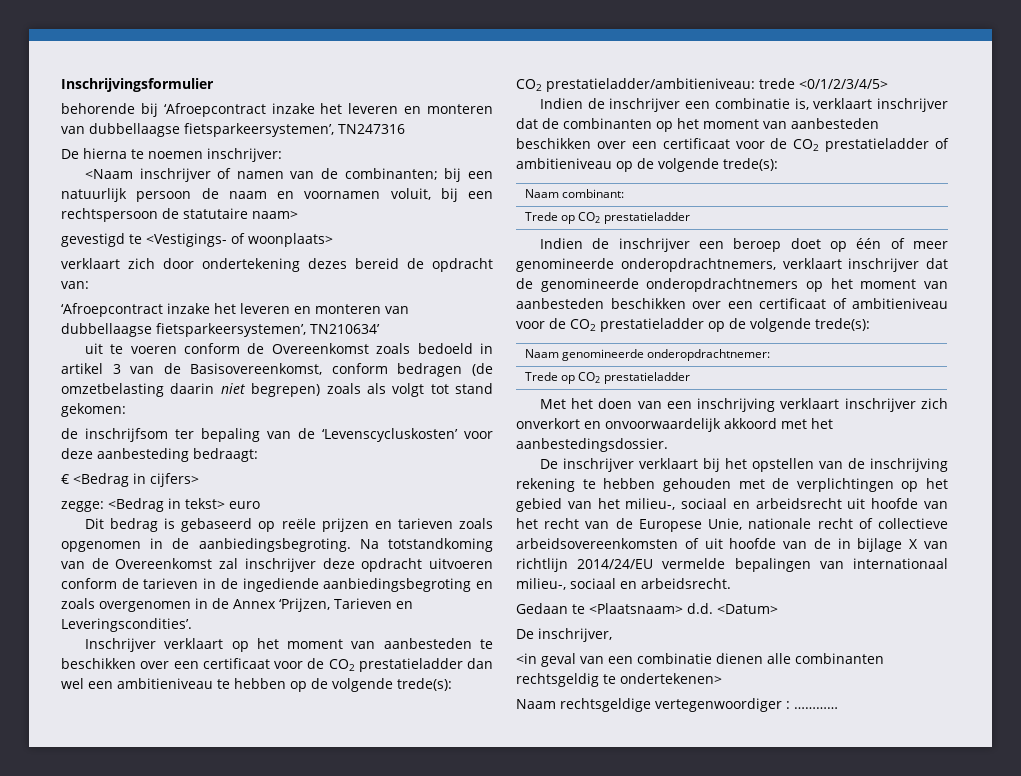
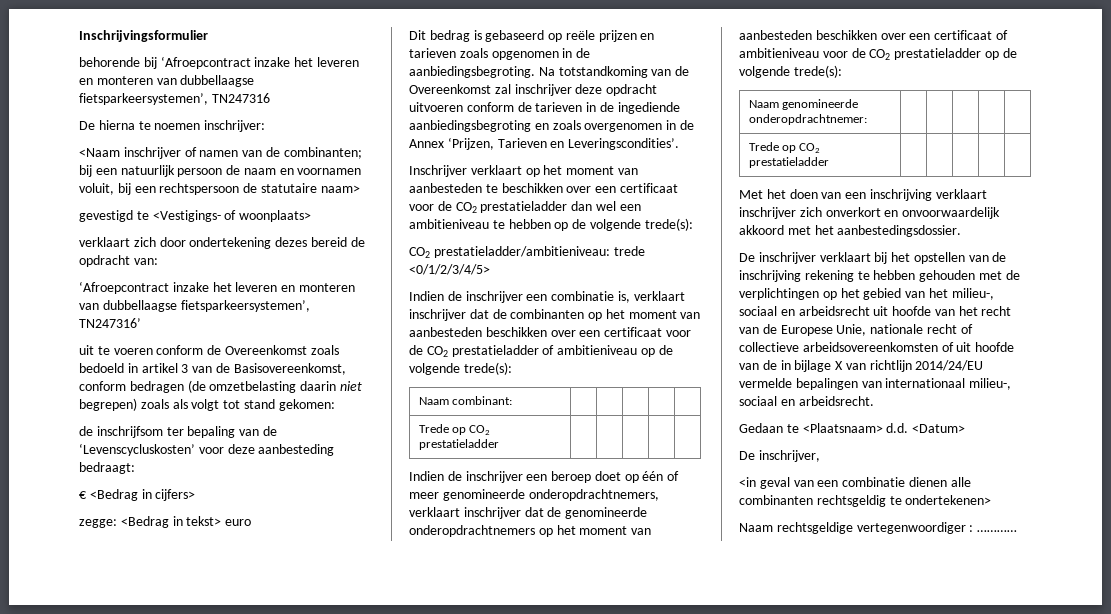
[310,324,380,334] TN210634’ -> [79,318,141,328] TN247316’

